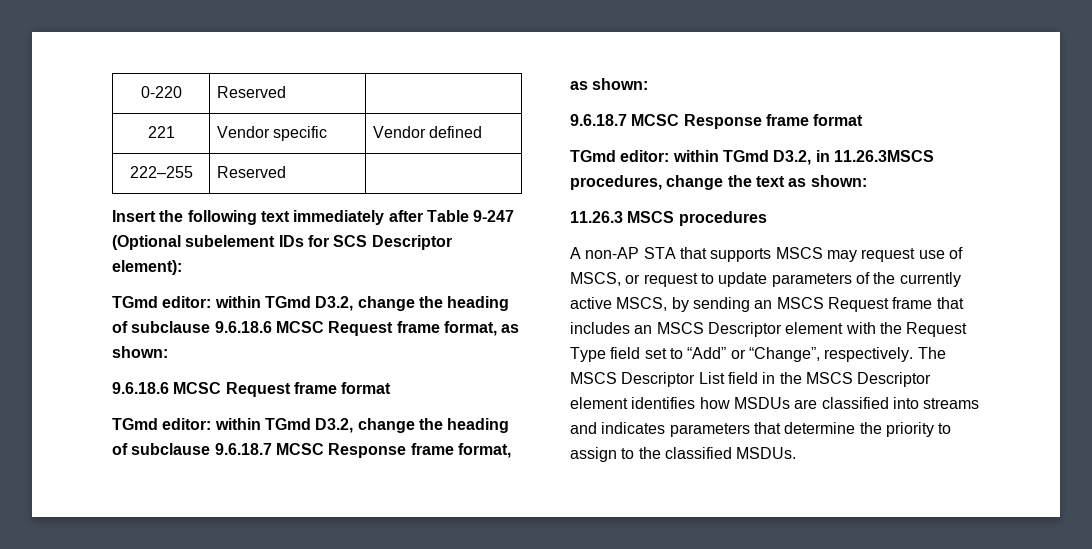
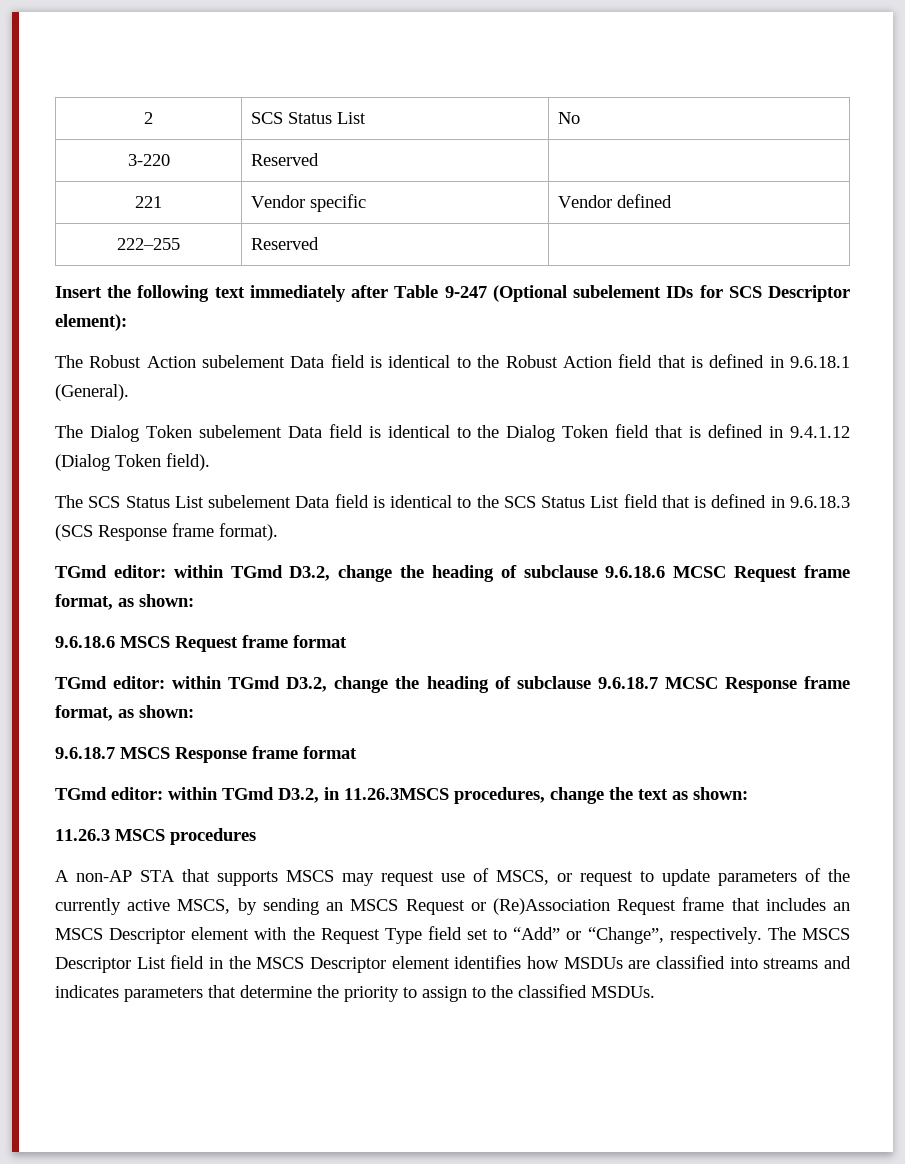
[140,86,182,98] 0-220 -> [144,112,153,124] [251,112,367,124] [558,112,581,124] [127,154,170,166] 2 | SCS Status List | No // 3-220
(182, 267) none -> [55,354,851,368] [55,384,129,401] [55,424,851,442] [55,453,210,471] [55,494,851,508] [55,523,278,541] // The Robust Action subelement Data field is identical to the Robust Action field that is defined in 9.6.18.1 (General). // The Dialog Token subelement Data field is identical to the Dialog Token field that is defined in 9.4.1.12 (Dialog Token field). // The SCS Status List subelement Data field is identical to the SCS Status List field that is defined in 9.6.18.3 (SCS Response frame format).
[173,382,222,394] MCSC -> [120,636,170,648] MSCS
[631,114,680,126] MCSC -> [120,747,170,759] MSCS
(889, 304) none -> [470,898,677,915] or (Re)Association Request

